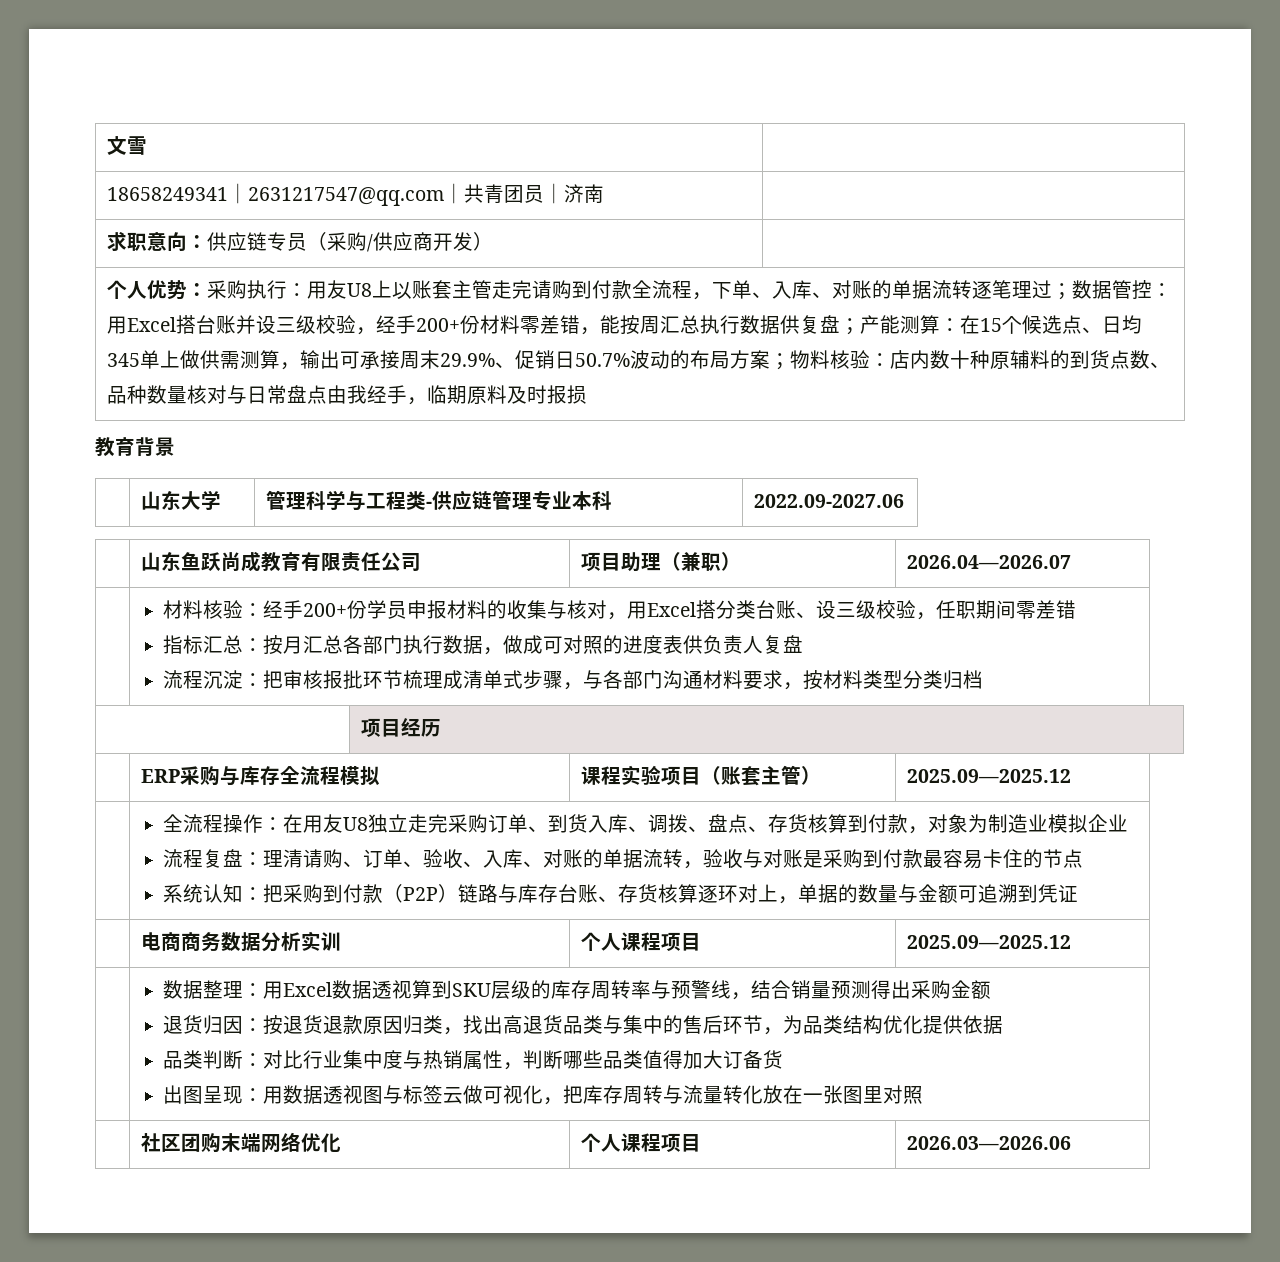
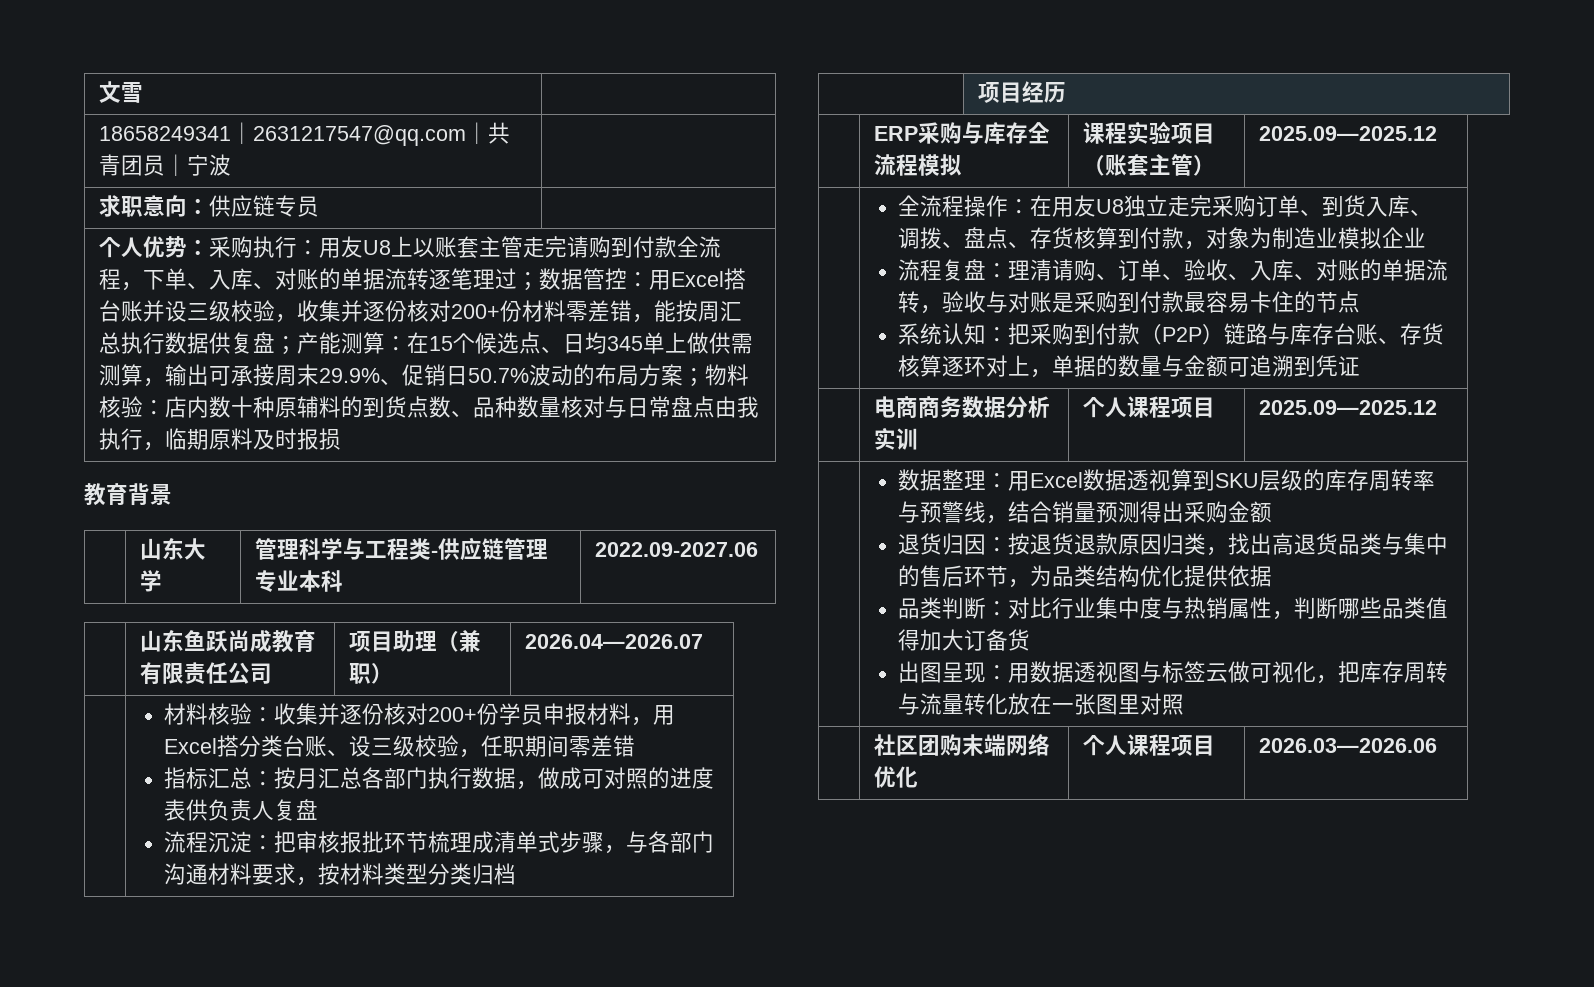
[564,184,605,203] 济南 -> [187,154,232,176] 宁波
[307,232,494,252] （采购/供应商开发） -> (320, 206) none
[376,315,417,334] 经手 -> [297,300,452,322] 收集并逐份核对
[367,385,408,404] 经手 -> [99,428,144,450] 执行
[262,600,303,619] 经手 -> [273,703,428,725] 收集并逐份核对
[486,600,607,620] 的收集与核对 -> (631, 714) none

